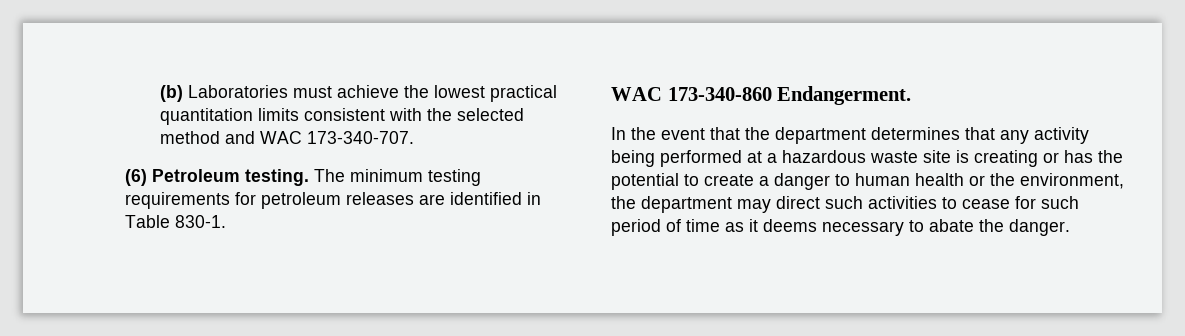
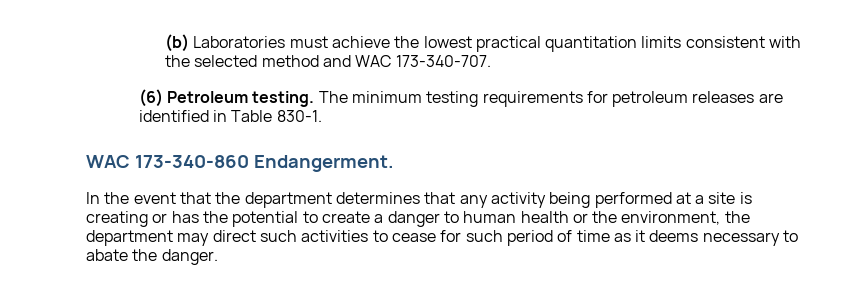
[782,150,918,163] hazardous waste -> (705, 199) none

